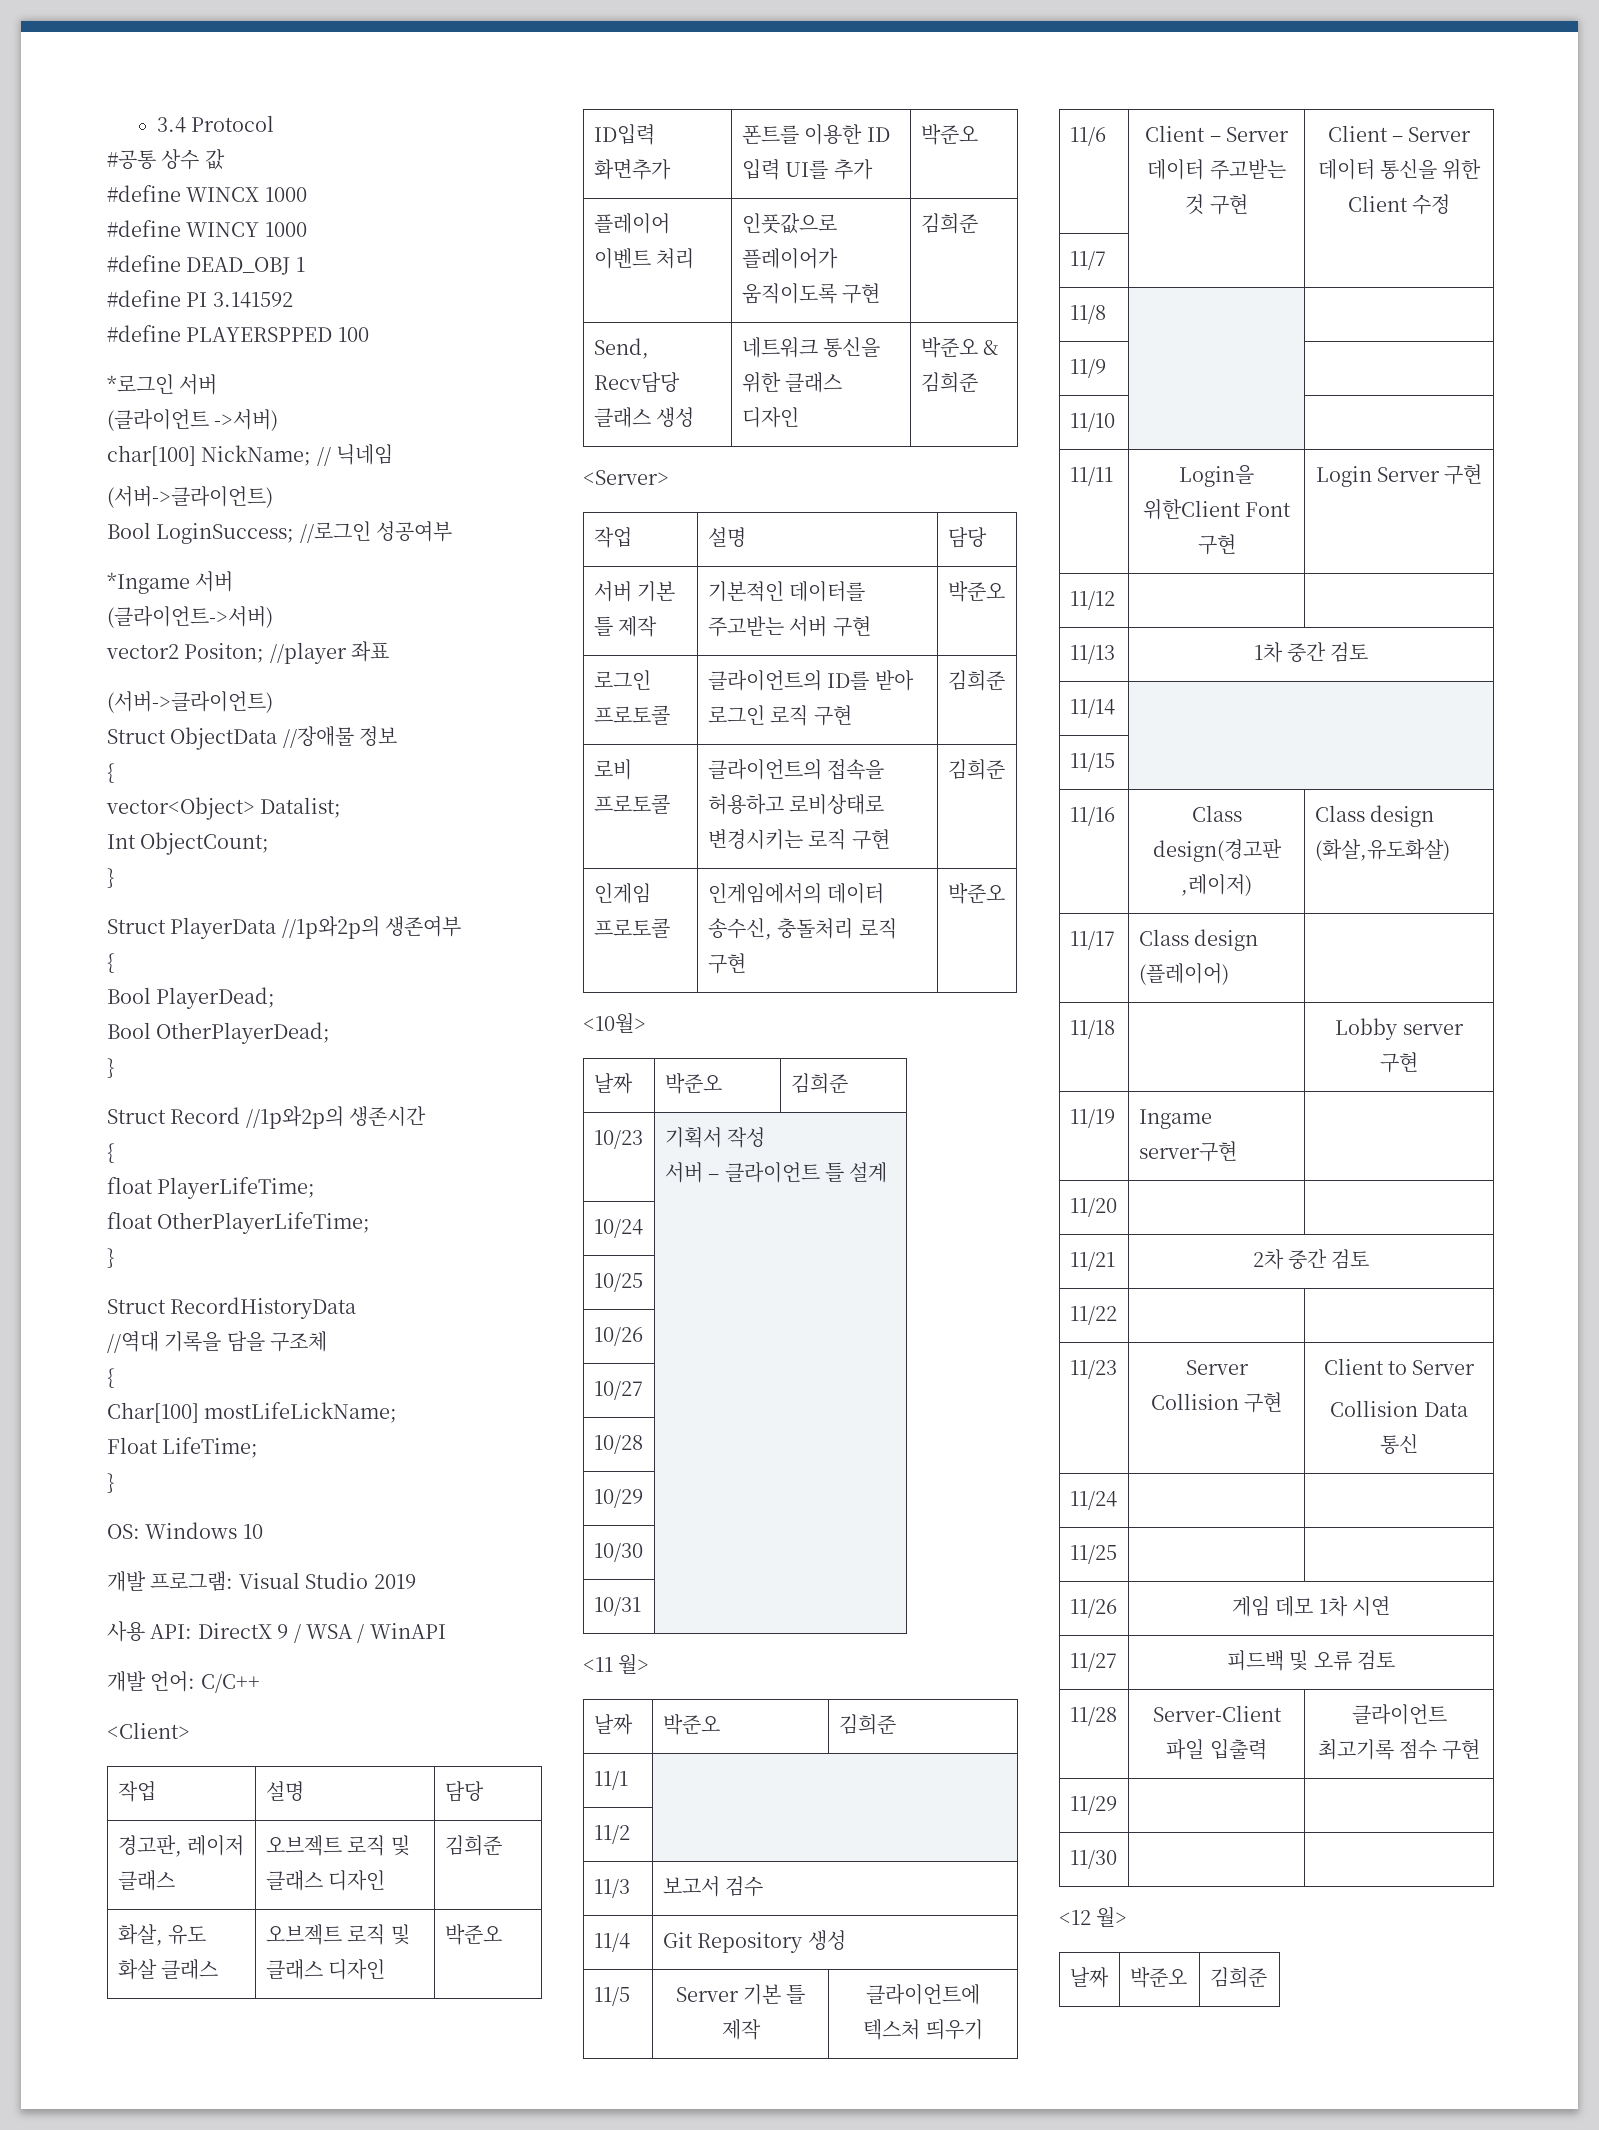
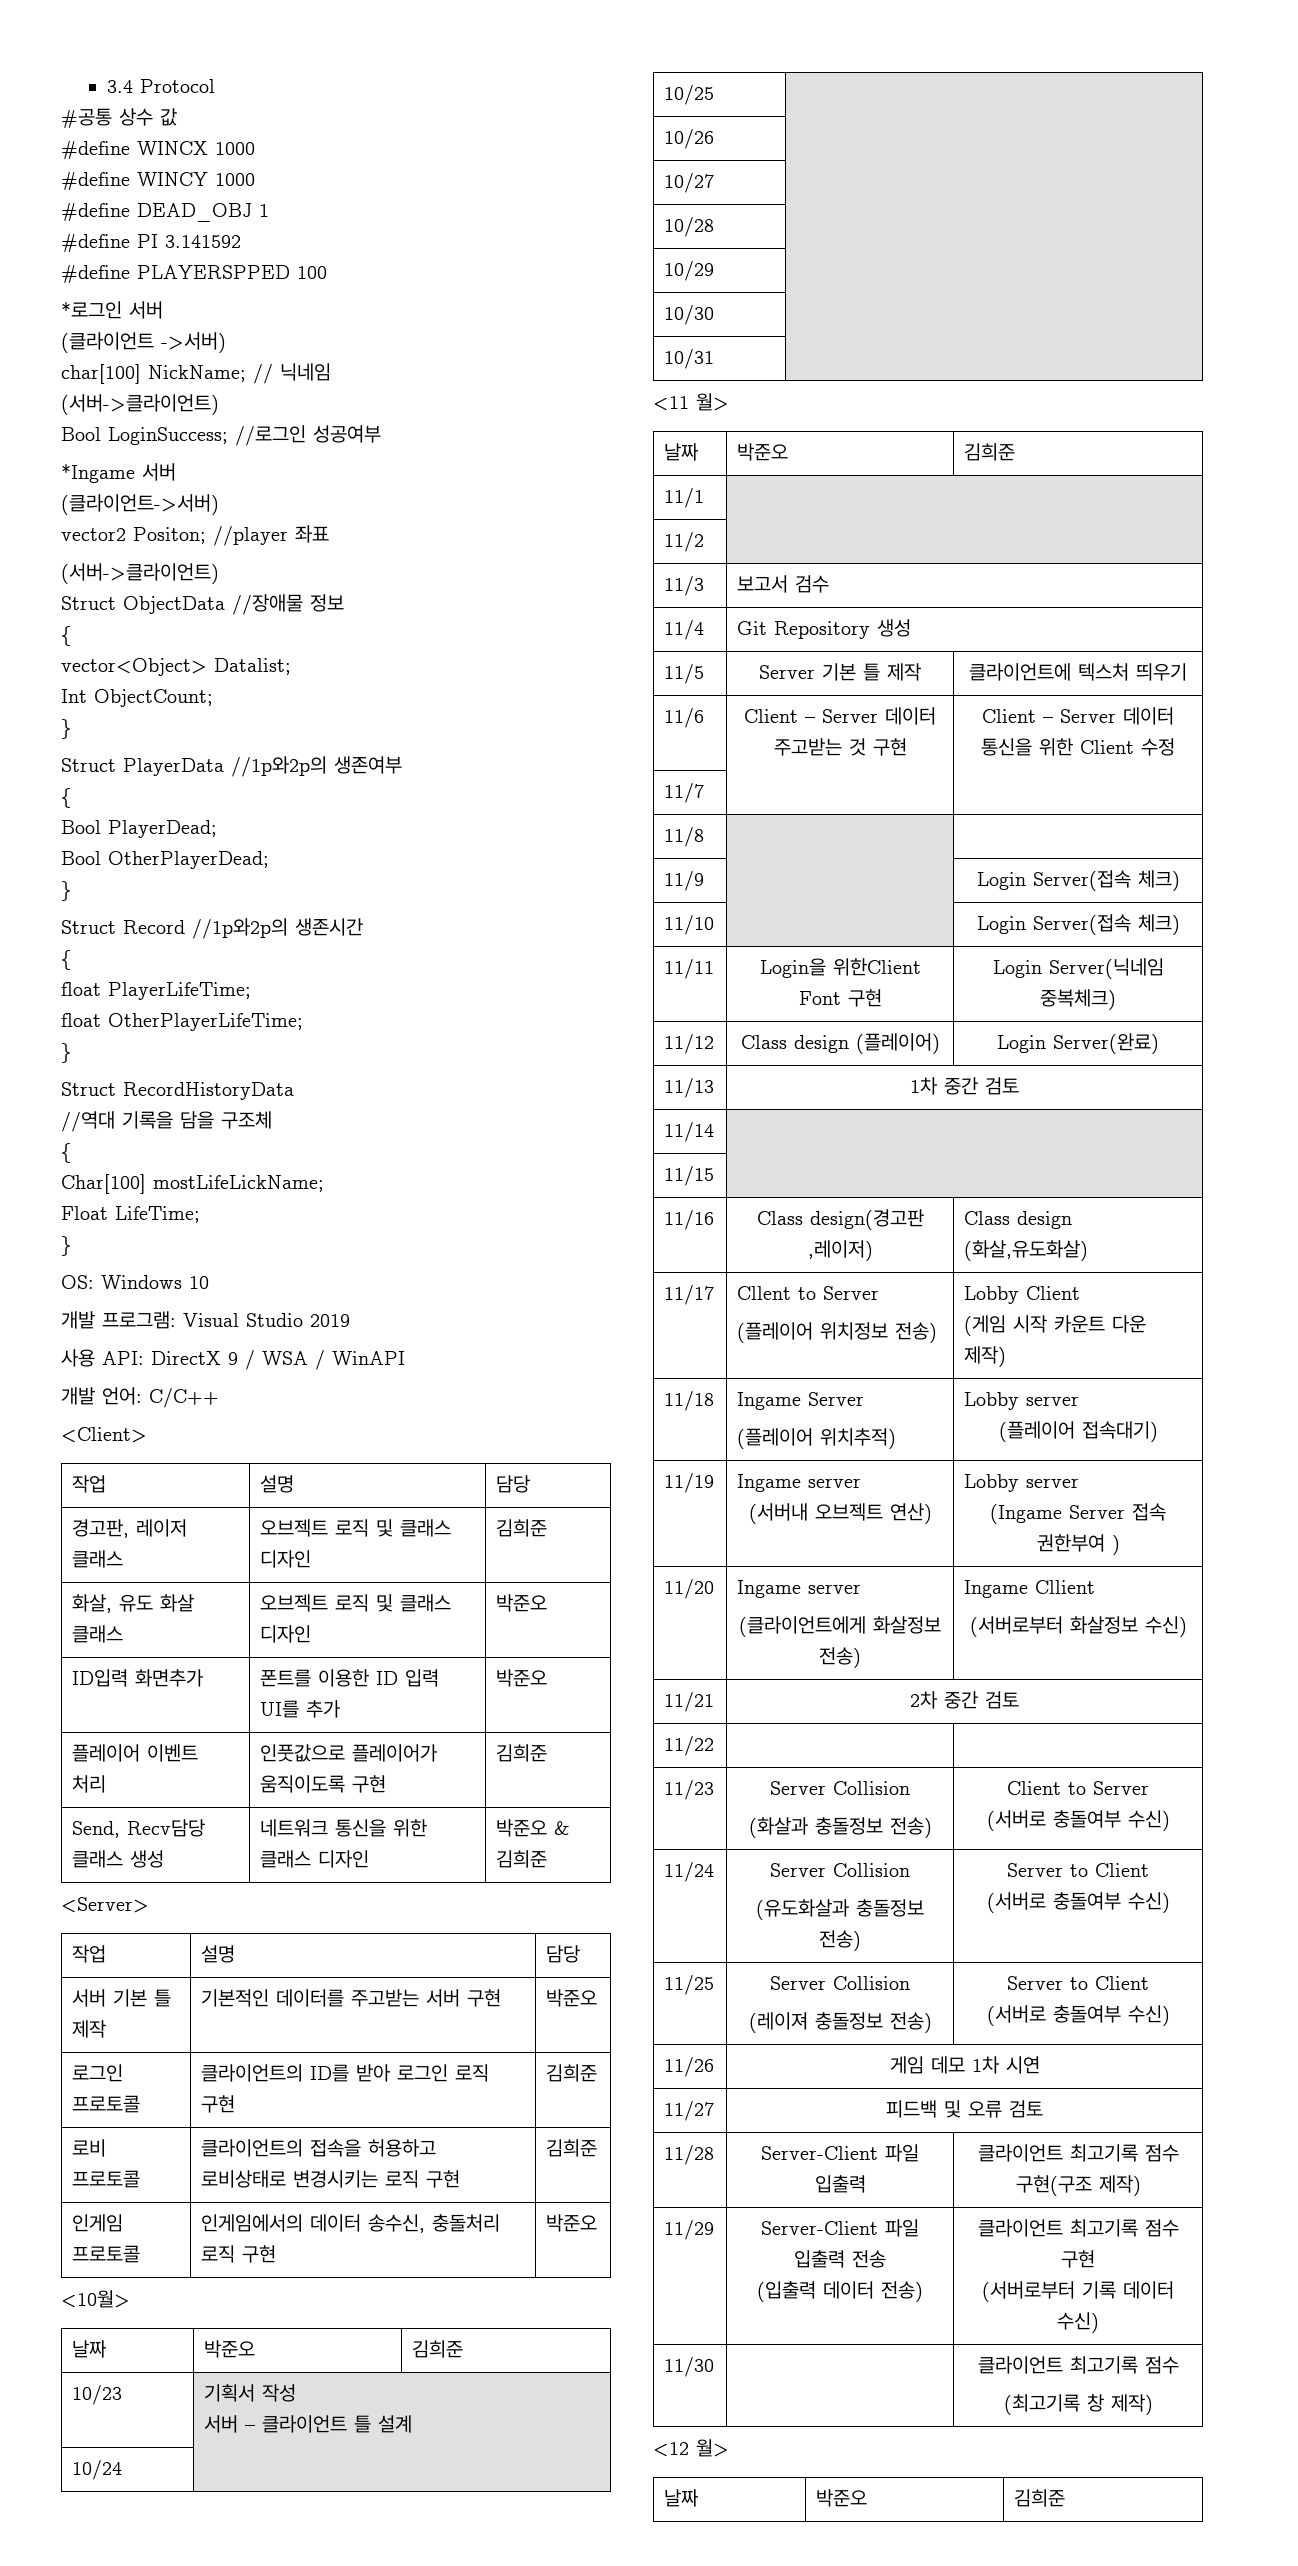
[1069,413,1115,432] // 11/10 | | -> [976,870,1180,891] [664,915,715,935] [976,914,1180,935] Login Server(접속 체크) // 11/10 | | Login Server(접속 체크)
[1377,464,1483,485] Server 구현 -> [1048,958,1164,979] [1040,989,1116,1010] Server(닉네임 중복체크)
(1115, 600) | -> [740,1033,940,1054] [997,1033,1159,1054] Class design (플레이어) | Login Server(완료)
[1138,929,1259,951] [1138,963,1229,985] [1069,1020,1115,1039] [1335,1018,1464,1040] [1380,1052,1418,1073] Class design (플레이어) | // 11/18 | | Lobby server 구현 -> [737,1286,880,1300] [737,1322,938,1343] [964,1286,1081,1304] [964,1315,1147,1336] [964,1346,1007,1367] [664,1391,715,1411] [737,1392,865,1410] [737,1428,897,1449] [964,1392,1080,1410] [998,1421,1158,1442] Cllent to Server // (플레이어 위치정보 전송) | Lobby Client // (게임 시작 카운트 다운 제작) // 11/18 | Ingame Server // (플레이어 위치추적) | Lobby server // (플레이어 접속대기)
[1138,1141,1237,1162] [1069,1198,1117,1217] server구현 | // 11/20 | | -> [808,1478,862,1488] [748,1503,932,1524] [964,1474,1080,1492] [990,1503,1166,1524] [1036,1534,1120,1555] [664,1579,715,1599] [737,1580,862,1598] [739,1616,941,1637] [819,1647,861,1668] [964,1580,1096,1598] [969,1616,1187,1637] server // (서버내 오브젝트 연산) | Lobby server // (Ingame Server 접속 권한부여 ) // 11/20 | Ingame server // (클라이언트에게 화살정보 전송) | Ingame Cllient // (서버로부터 화살정보 수신)
[1244,1392,1283,1413] 구현 -> [748,1817,932,1838] // (화살과 충돌정보 전송)
[1330,1400,1468,1417] [1380,1434,1418,1455] [1069,1491,1117,1510] [1069,1545,1117,1564] Collision Data 통신 // 11/24 | | // 11/25 | | -> [986,1810,1170,1831] [664,1862,715,1882] [770,1863,910,1877] [756,1899,924,1920] [819,1930,861,1951] [1007,1863,1149,1877] [986,1892,1170,1913] [664,1975,715,1995] [770,1976,910,1990] [748,2012,932,2033] [1007,1976,1149,1990] [986,2005,1170,2026] (서버로 충돌여부 수신) // 11/24 | Server Collision // (유도화살과 충돌정보 전송) | Server to Client // (서버로 충돌여부 수신) // 11/25 | Server Collision // (레이져 충돌정보 전송) | Server to Client // (서버로 충돌여부 수신)
[1442,1739,1481,1760] 구현 -> [1015,2175,1141,2196] 구현(구조 제작)
[1069,1850,1117,1869] | // 11/30 | | -> [761,2219,919,2237] [794,2250,886,2268] [757,2281,923,2302] [977,2219,1179,2237] [1061,2250,1095,2268] [982,2281,1174,2302] [1057,2312,1099,2333] [664,2357,715,2377] [977,2356,1179,2374] [1003,2394,1153,2415] Server-Client 파일 입출력 전송 // (입출력 데이터 전송) | 클라이언트 최고기록 점수 구현 // (서버로부터 기록 데이터 수신) // 11/30 | | 클라이언트 최고기록 점수 // (최고기록 창 제작)

